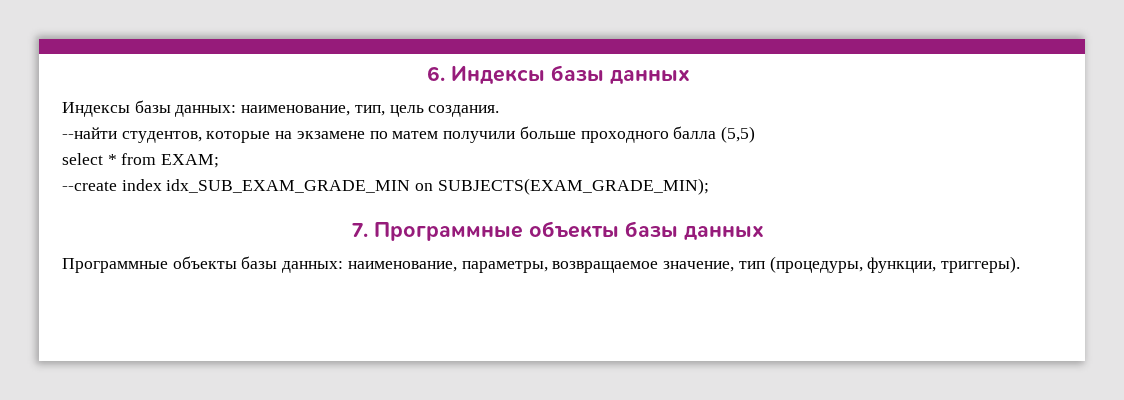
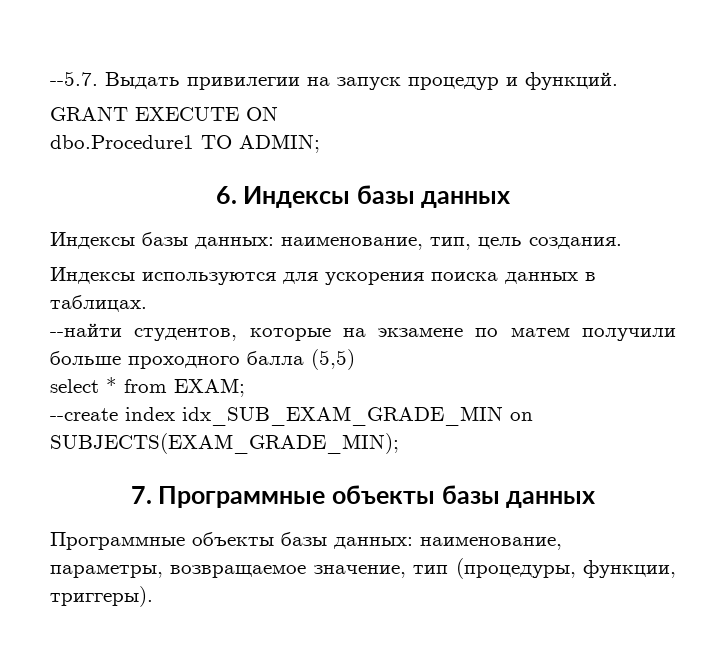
(426, 73) none -> [50,71,618,90] [50,106,278,121] [50,134,320,153] --5.7. Выдать привилегии на запуск процедур и функций. // GRANT EXECUTE ON // dbo.Procedure1 TO ADMIN; //
(500, 111) none -> [50,267,596,285] [50,295,147,312] // Индексы используются для ускорения поиска данных в таблицах.

